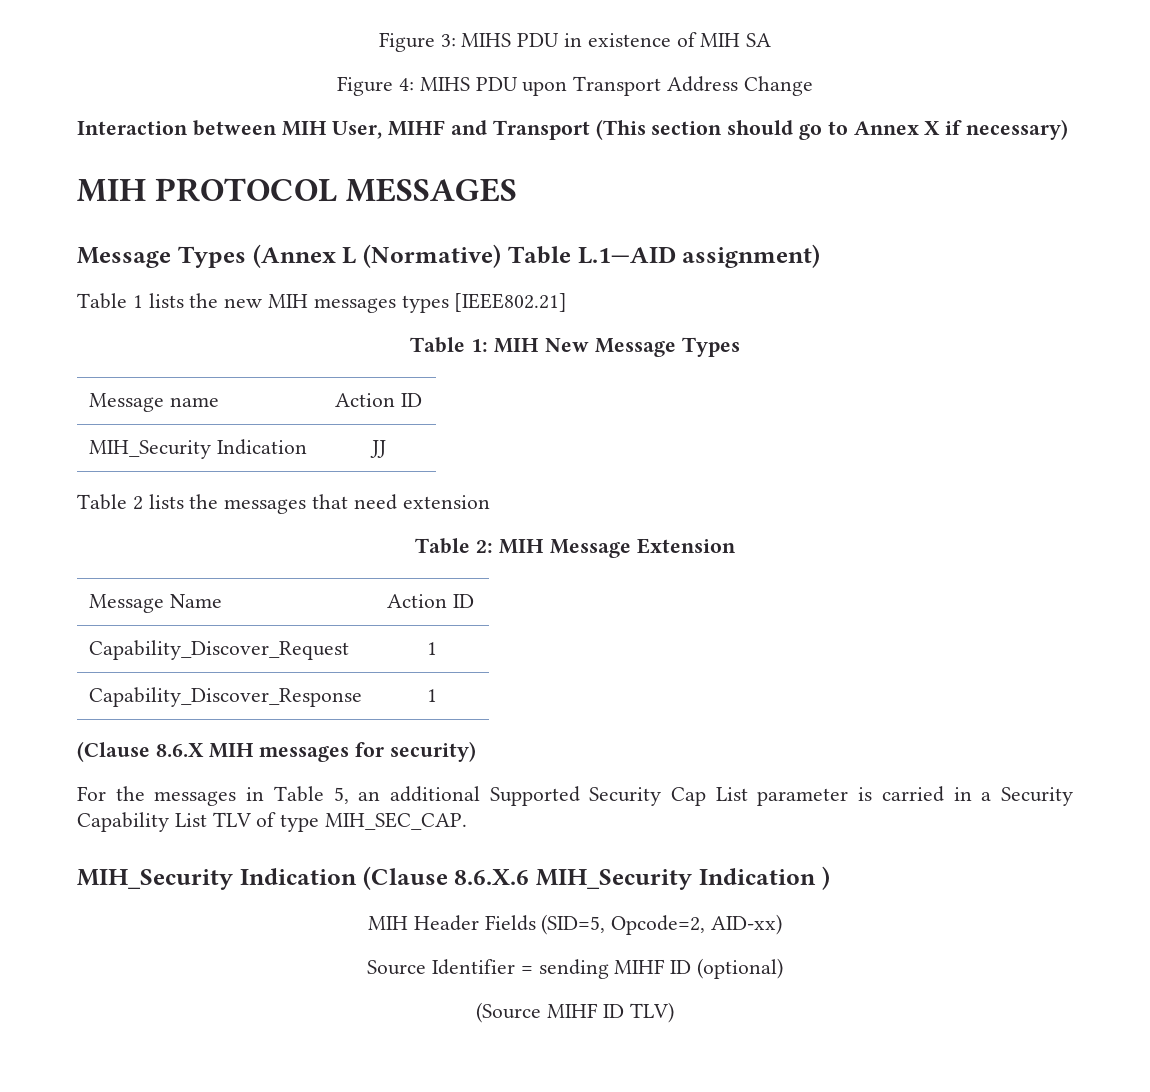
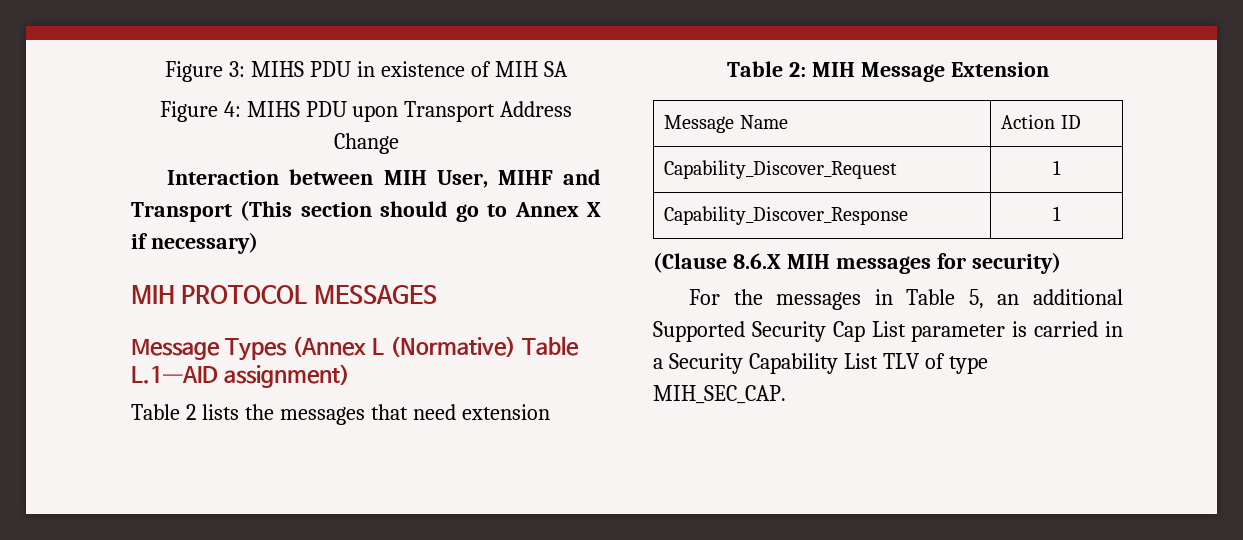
[77,293,568,313] [410,337,740,357] [89,393,219,412] [335,393,422,407] [89,439,307,459] [369,440,386,458] // Table 1 lists the new MIH messages types [IEEE802.21] // Table 1: MIH New Message Types // Message name | Action ID // MIH_Security Indication | JJ -> (350, 376) none
[77,866,830,890] [367,914,783,935] [367,958,783,979] [476,1002,674,1023] // MIH_Security Indication (Clause 8.6.X.6 MIH_Security Indication ) // MIH Header Fields (SID=5, Opcode=2, AID-xx) // Source Identifier = sending MIHF ID (optional) // (Source MIHF ID TLV) -> (786, 394) none

